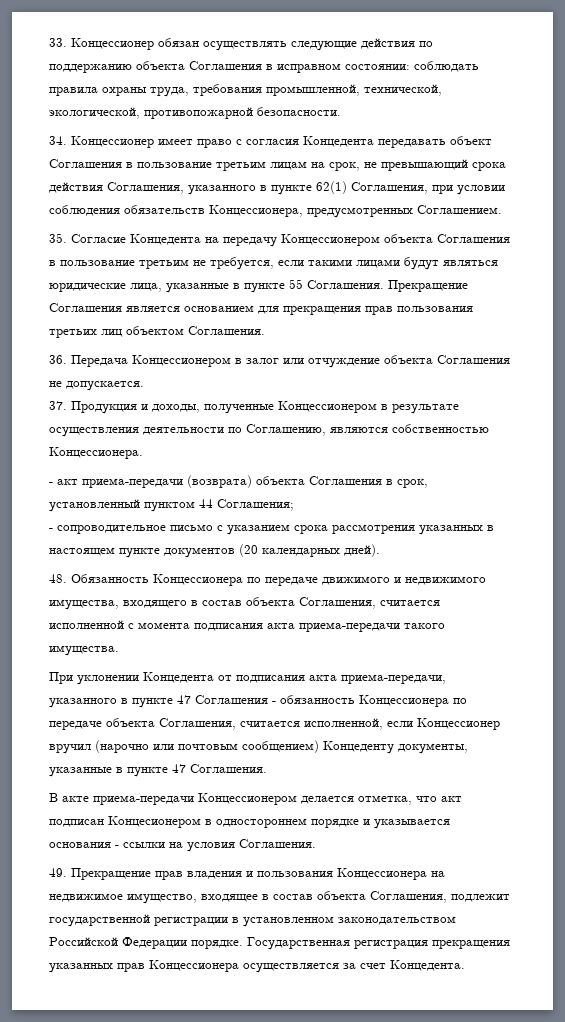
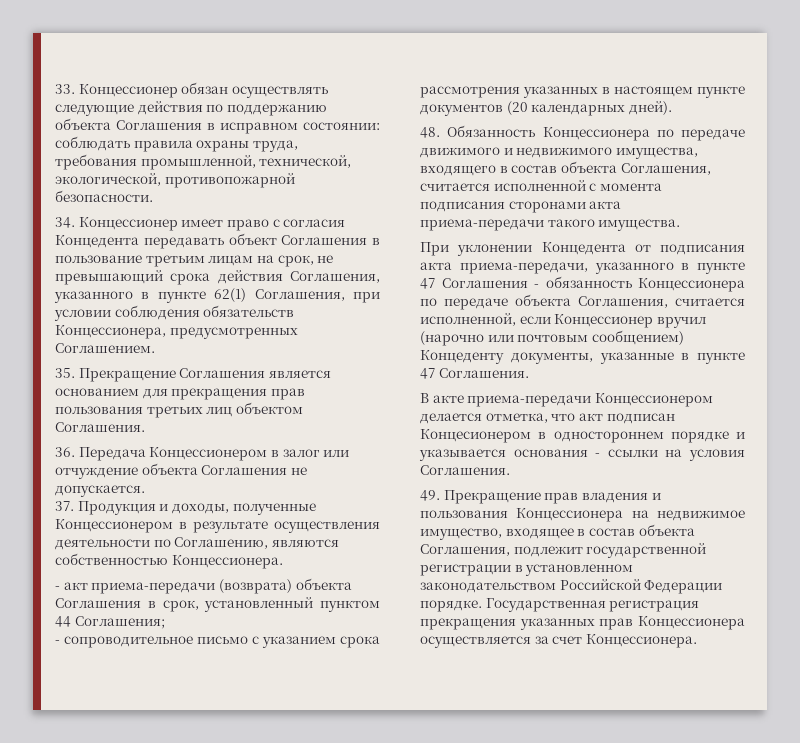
[71,234,510,247] [49,257,498,270] [49,279,384,293] Согласие Концедента на передачу Концессионером объекта Соглашения в пользование третьим не требуется, если такими лицами будут являться юридические лица, указанные в пункте 55 Соглашения. -> (75, 373) none
(263, 627) none -> [508,201,586,213] сторонами
[390,960,465,971] Концедента. -> [585,634,697,648] Концессионера.

